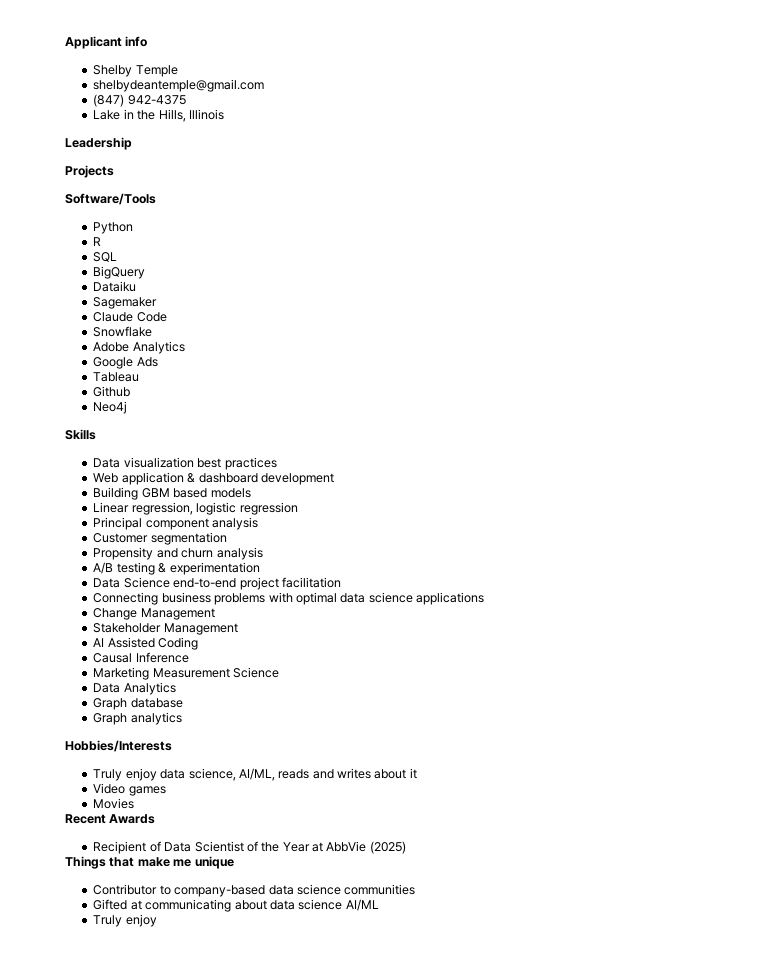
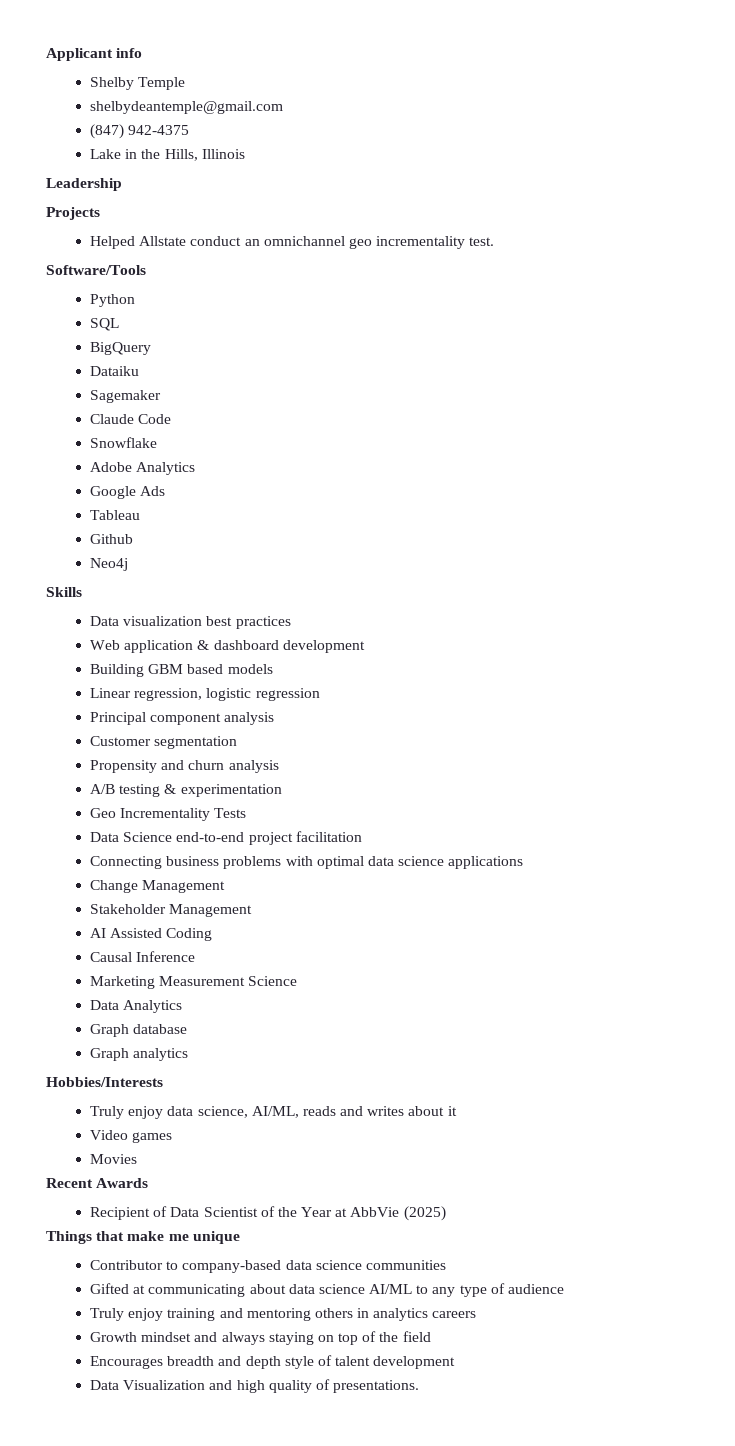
(114, 171) none -> [89,236,495,249] // Helped Allstate conduct an omnichannel geo incrementality test.
[93,237,102,246] // R -> (135, 300) none
(260, 568) none -> [89,808,247,821] // Geo Incrementality Tests
[93,914,157,927] // Truly enjoy -> [416,1283,565,1297] [89,1308,477,1321] [89,1331,431,1345] [89,1355,456,1369] [89,1379,420,1393] to any type of audience // Truly enjoy training and mentoring others in analytics careers // Growth mindset and always staying on top of the field // Encourages breadth and depth style of talent development // Data Visualization and high quality of presentations.

